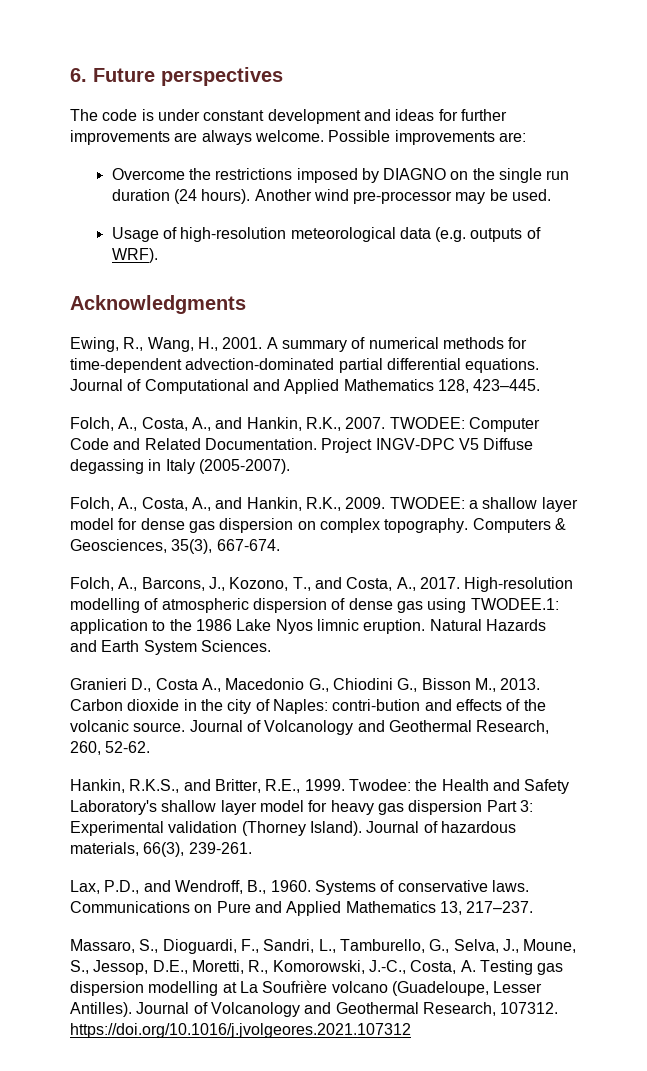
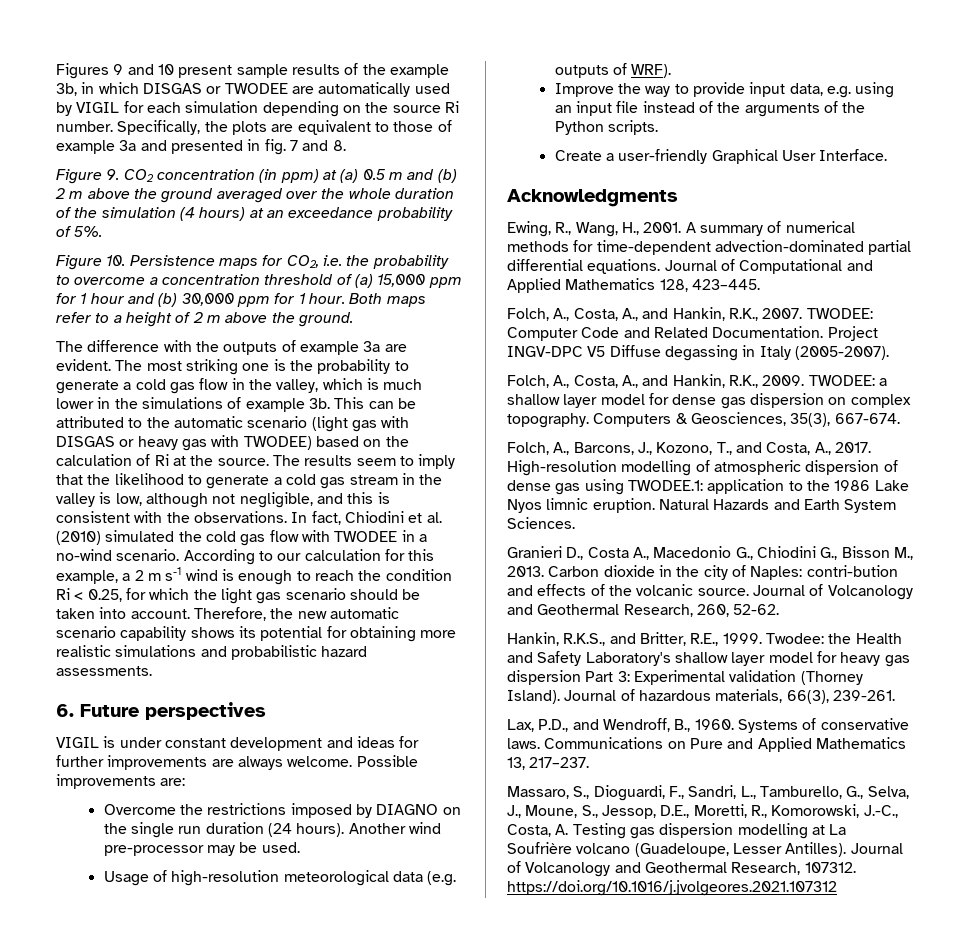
(70, 75) none -> [56,63,449,79] [56,82,450,97] [56,101,459,117] [56,120,452,135] [56,139,346,155] [56,169,457,184] [55,188,454,203] [56,207,453,221] [56,226,103,237] [56,255,449,270] [56,274,462,288] [56,293,426,307] [56,312,353,327] [56,340,407,355] [56,359,409,375] [56,378,423,394] [56,397,416,412] [56,416,410,432] [56,435,409,451] [56,454,456,469] [56,473,443,489] [56,492,390,508] [56,511,442,525] [56,530,427,546] [56,549,435,565] [56,567,452,585] [56,588,421,604] [56,607,399,621] [56,626,457,642] [56,645,368,660] [56,666,152,676] Figures 9 and 10 present sample results of the example 3b, in which DISGAS or TWODEE are automatically used by VIGIL for each simulation depending on the source Ri number. Specifically, the plots are equivalent to those of example 3a and presented in fig. 7 and 8. // Figure 9. CO2 concentration (in ppm) at (a) 0.5 m and (b) 2 m above the ground averaged over the whole duration of the simulation (4 hours) at an exceedance probability of 5%. // Figure 10. Persistence maps for CO2, i.e. the probability to overcome a concentration threshold of (a) 15,000 ppm for 1 hour and (b) 30,000 ppm for 1 hour. Both maps refer to a height of 2 m above the ground. // The difference with the outputs of example 3a are evident. The most striking one is the probability to generate a cold gas flow in the valley, which is much lower in the simulations of example 3b. This can be attributed to the automatic scenario (light gas with DISGAS or heavy gas with TWODEE) based on the calculation of Ri at the source. The results seem to imply that the likelihood to generate a cold gas stream in the valley is low, although not negligible, and this is consistent with the observations. In fact, Chiodini et al. (2010) simulated the cold gas flow with TWODEE in a no-wind scenario. According to our calculation for this example, a 2 m s-1 wind is enough to reach the condition Ri < 0.25, for which the light gas scenario should be taken into account. Therefore, the new automatic scenario capability shows its potential for obtaining more realistic simulations and probabilistic hazard assessments. //
[70,109,138,121] The code -> [56,737,99,748] VIGIL
(158, 255) none -> [554,82,895,98] [554,101,866,117] [554,120,659,135] [554,149,888,164] // Improve the way to provide input data, e.g. using an input file instead of the arguments of the Python scripts. // Create a user-friendly Graphical User Interface.

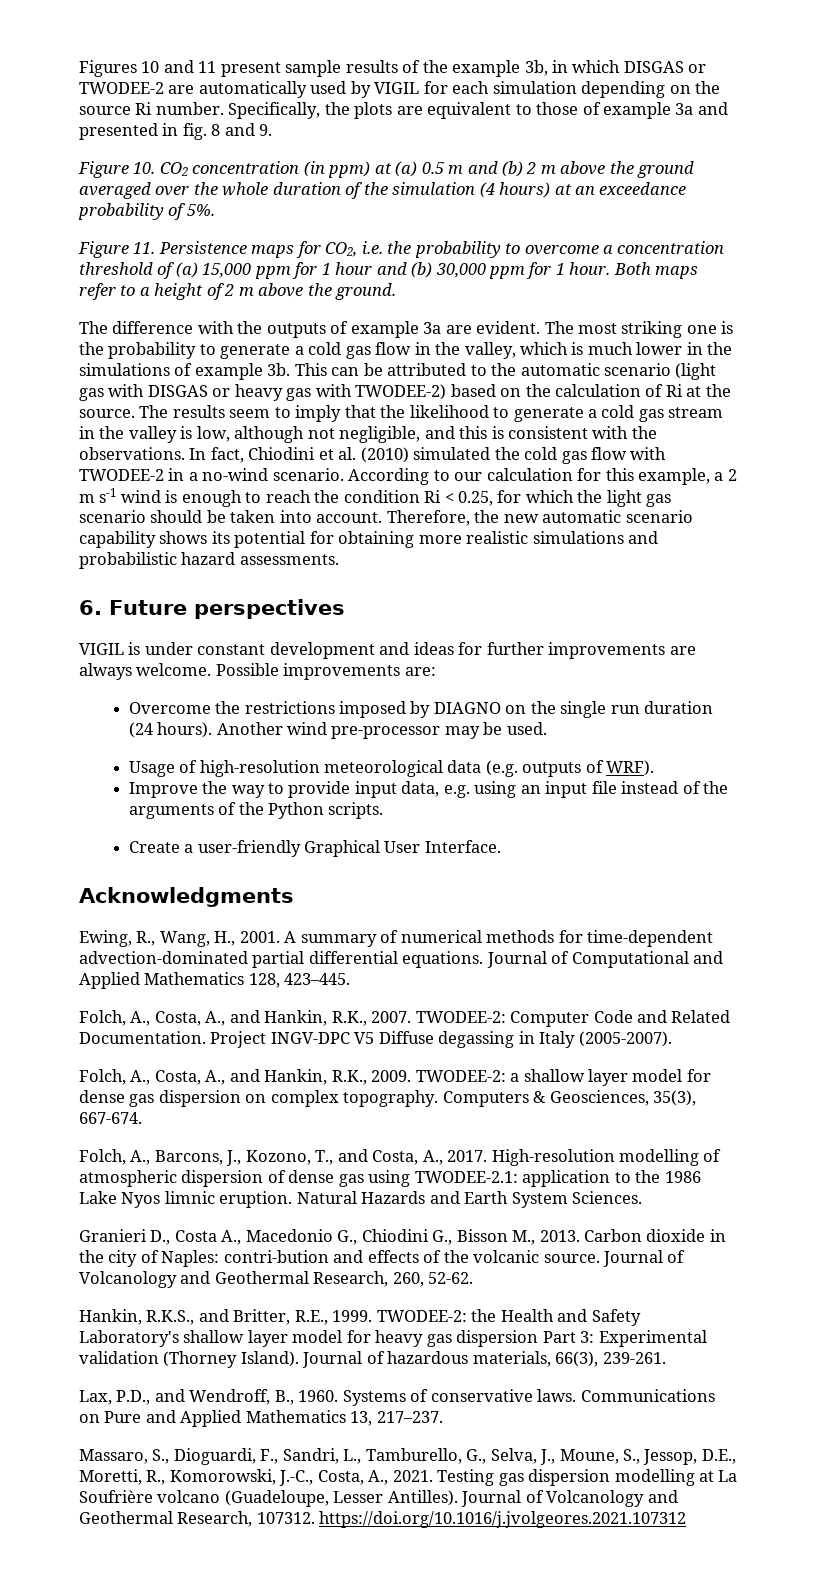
[113,64,174,75] 9 and 10 -> [141,60,217,73] 10 and 11
[224,83,288,94] TWODEE -> [79,82,164,94] TWODEE-2
[289,140,346,151] [56,169,120,184] 7 and 8. // Figure 9. -> [211,123,273,136] [78,161,156,178] 8 and 9. // Figure 10.
[106,255,126,266] 10. -> [133,242,156,254] 11.
[243,436,312,450] TWODEE) -> [355,384,447,400] TWODEE-2)
[334,531,398,542] TWODEE -> [79,469,164,481] TWODEE-2
[806,308,873,319] TWODEE: -> [415,1011,506,1023] TWODEE-2:
[808,375,875,386] TWODEE: -> [415,1070,506,1082] TWODEE-2:
[627,480,703,491] TWODEE.1: -> [414,1171,518,1183] TWODEE-2.1:
[765,633,824,644] Twodee: -> [376,1310,467,1322] TWODEE-2:
[555,824,569,835] A. -> [368,1470,433,1485] A., 2021.

